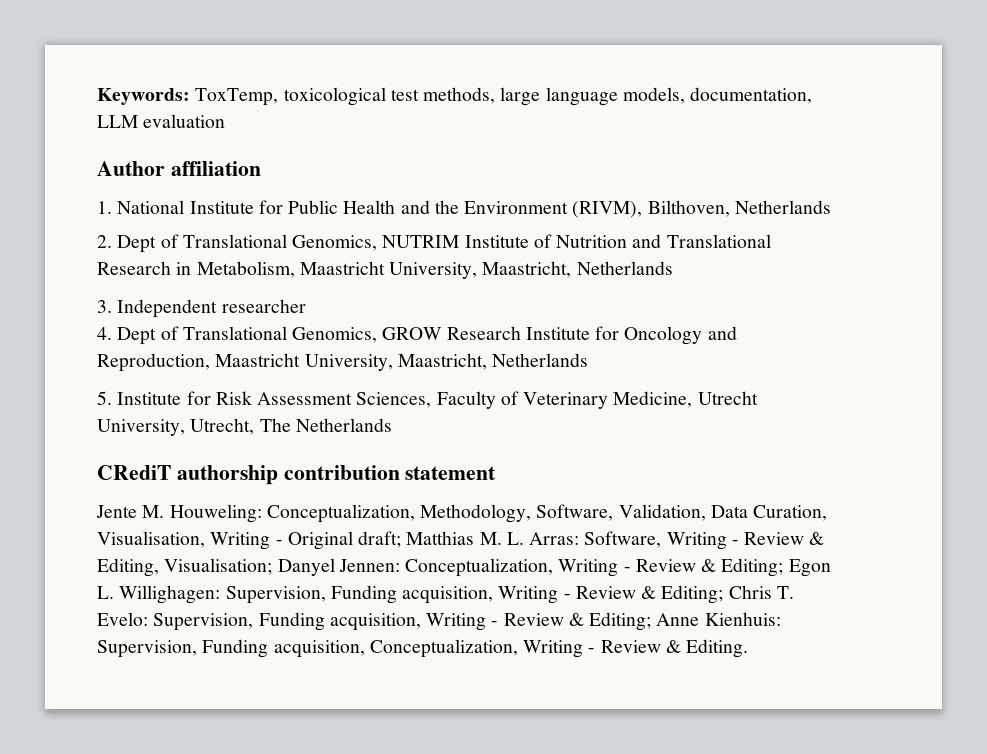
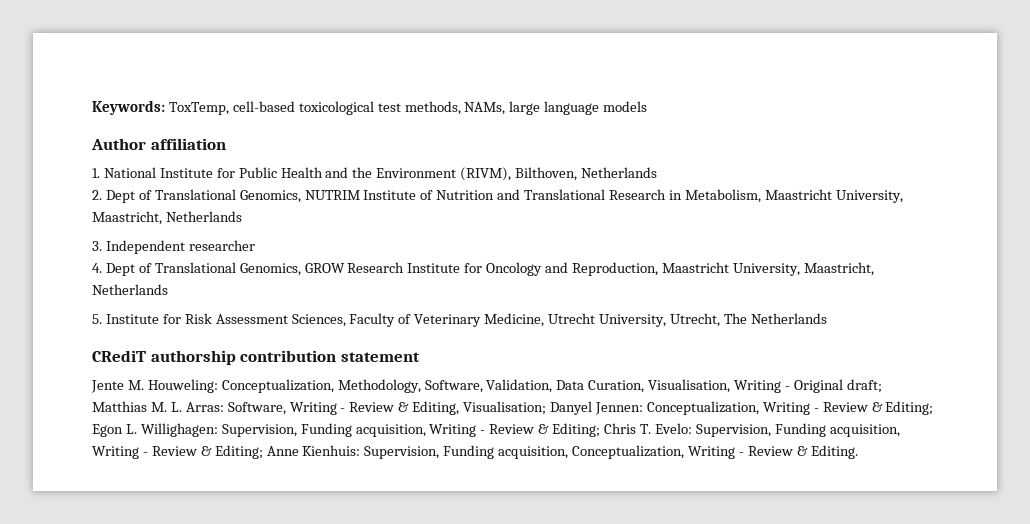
(279, 97) none -> [232,101,295,112] cell-based
(496, 95) none -> [464,102,506,115] NAMs,
[622,87,813,104] [97,114,226,128] models, documentation, LLM evaluation -> [603,101,648,112] models

